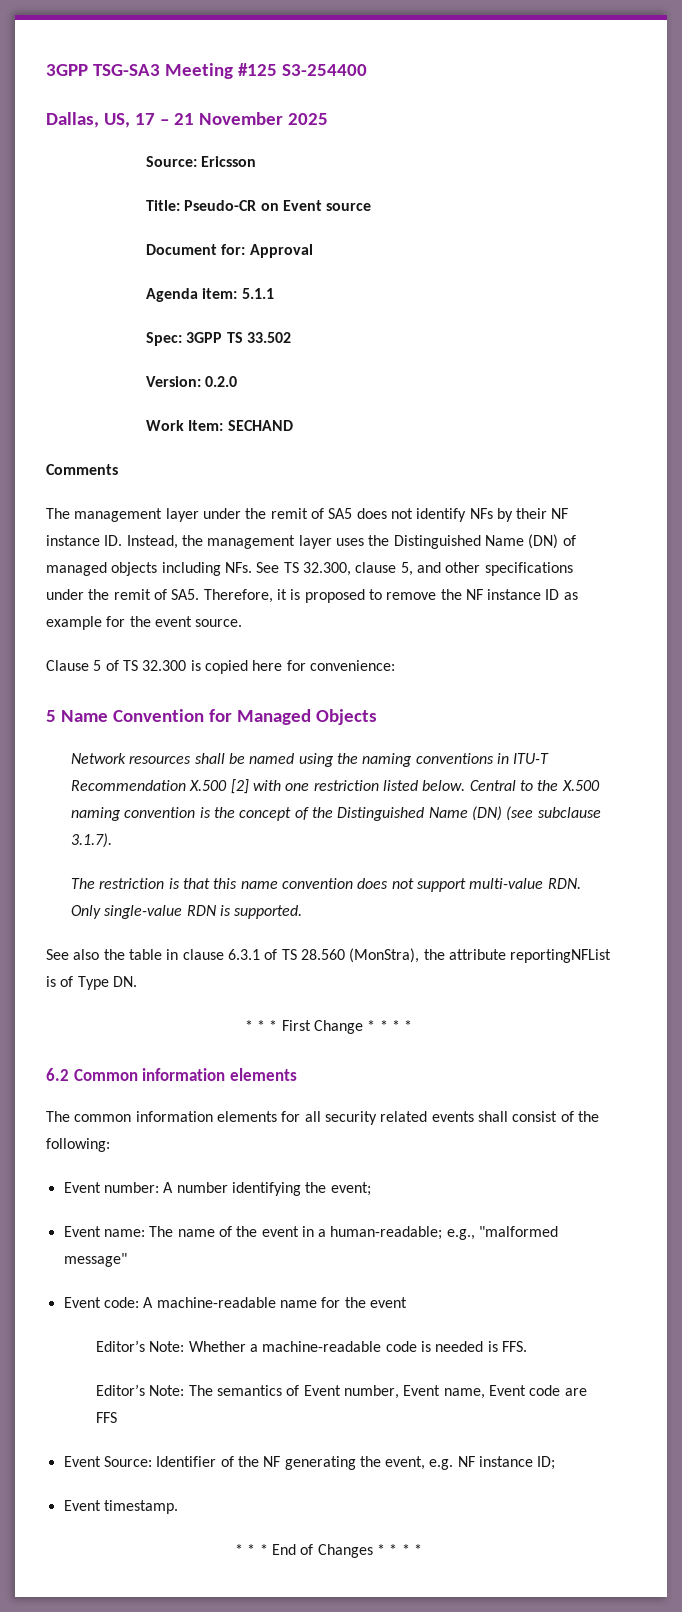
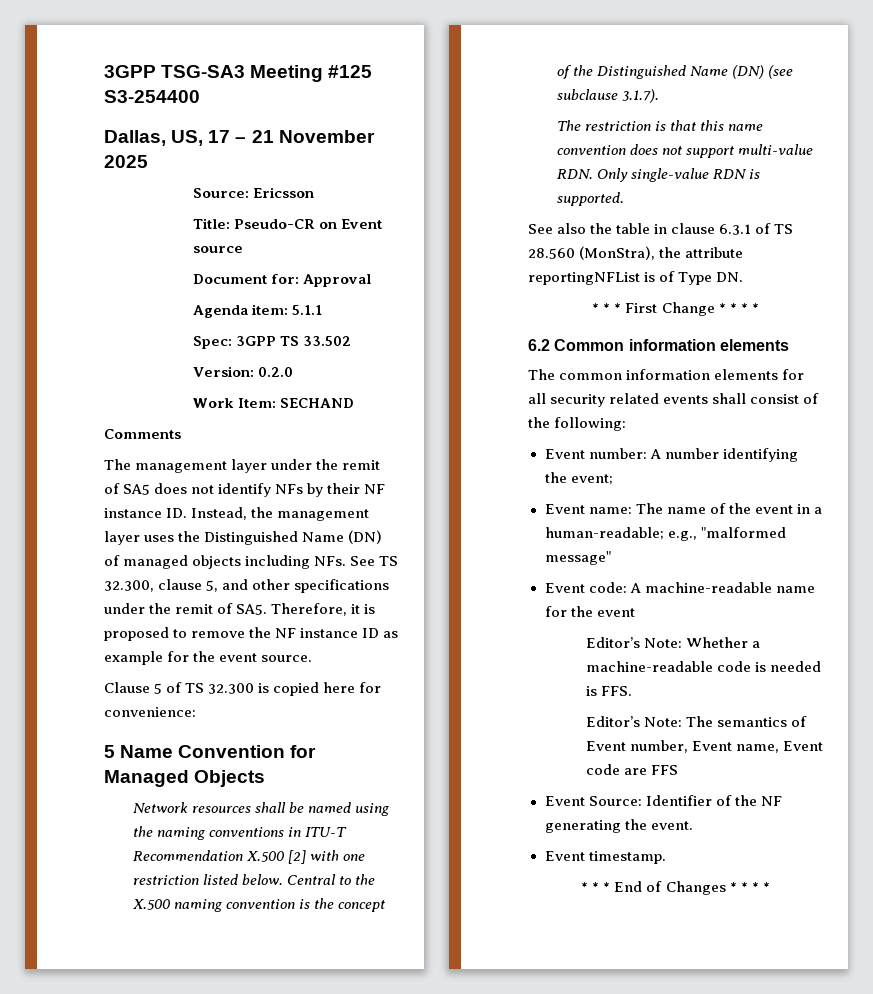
[385,1456,556,1470] event, e.g. NF instance ID; -> [650,821,693,830] event.

